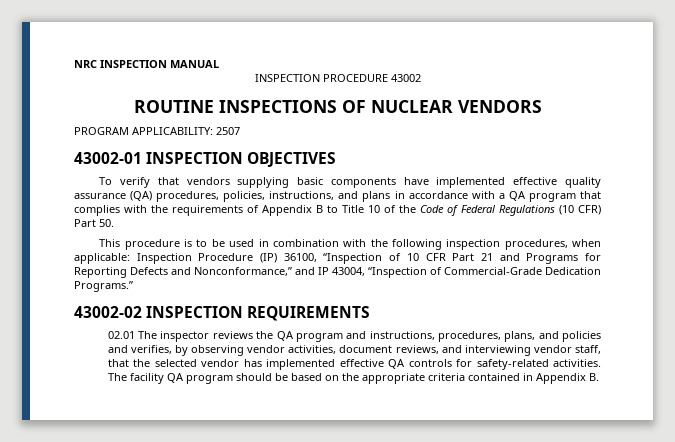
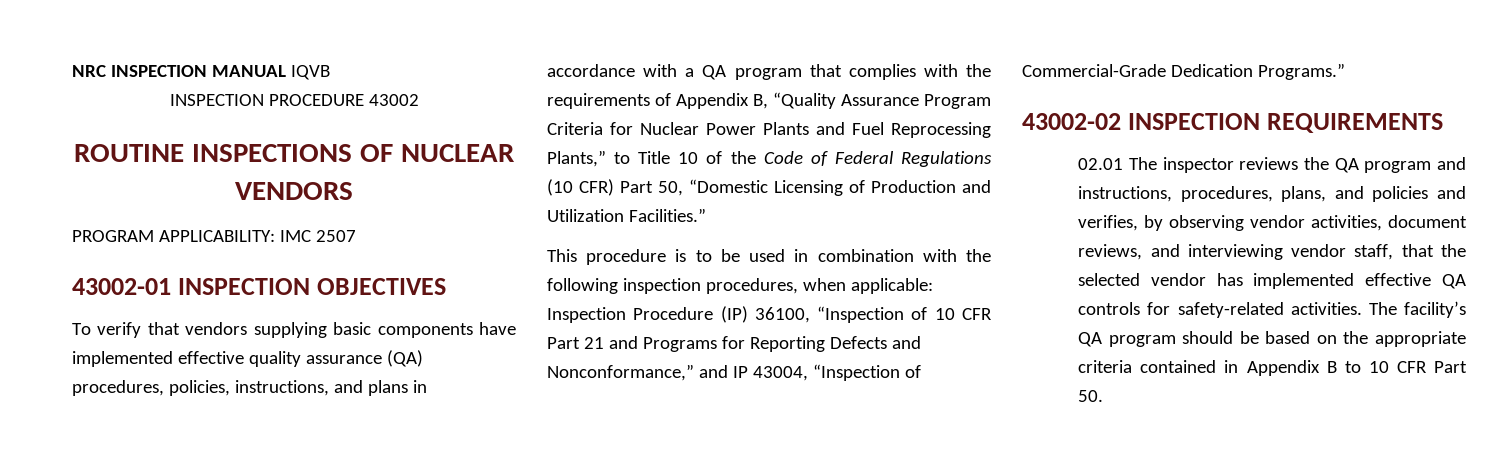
(219, 64) none -> [290,65,330,80] IQVB
(213, 131) none -> [279,230,311,242] IMC
[316,205,323,213] B -> [753,92,991,109] [547,122,991,138] [547,150,606,167] B, “Quality Assurance Program Criteria for Nuclear Power Plants and Fuel Reprocessing Plants,”
[99,219,114,227] 50. -> [658,179,991,196] [547,208,706,222] 50, “Domestic Licensing of Production and Utilization Facilities.”
[129,373,164,384] facility -> [1404,301,1466,318] facility’s
[588,373,599,381] B. -> [1326,361,1467,373] [1078,390,1104,402] B to 10 CFR Part 50.

